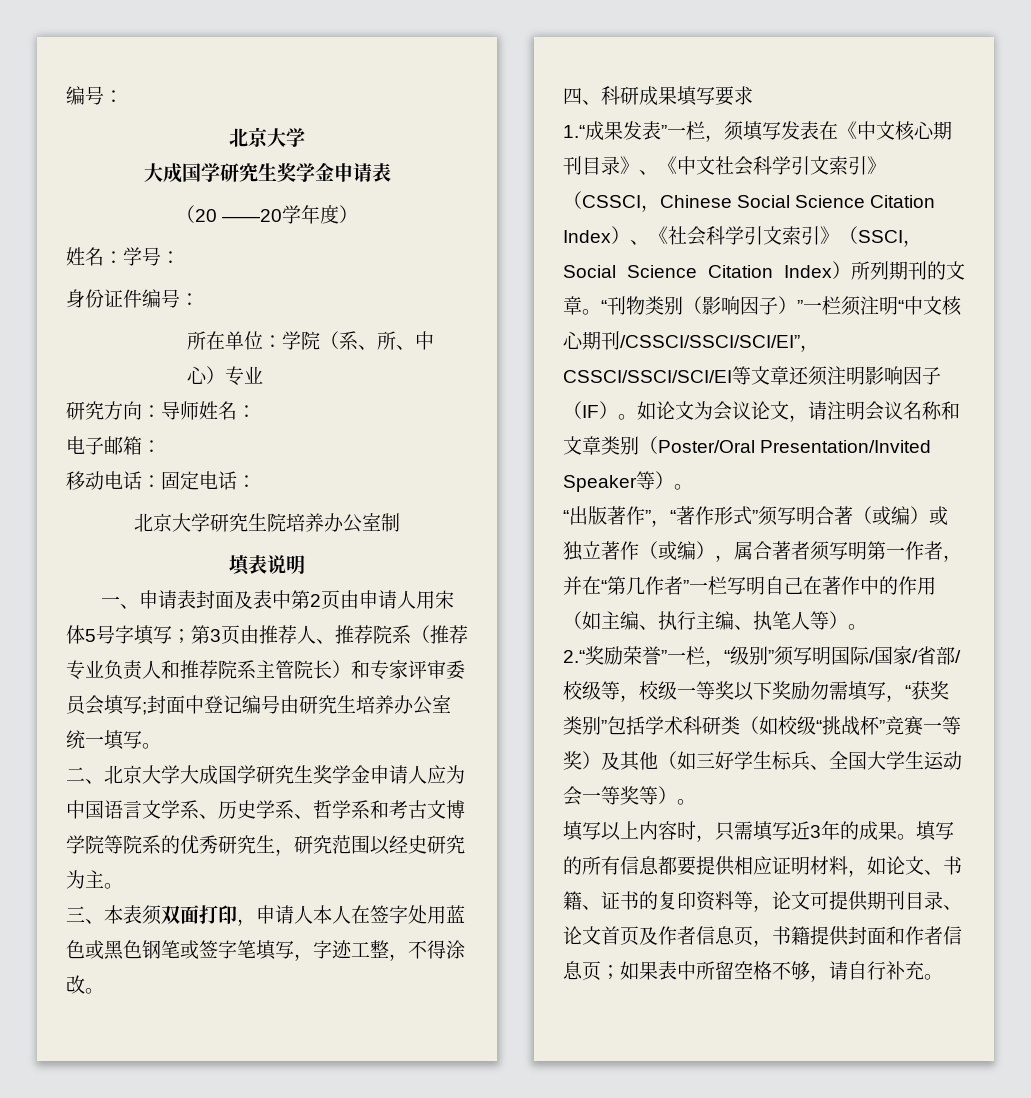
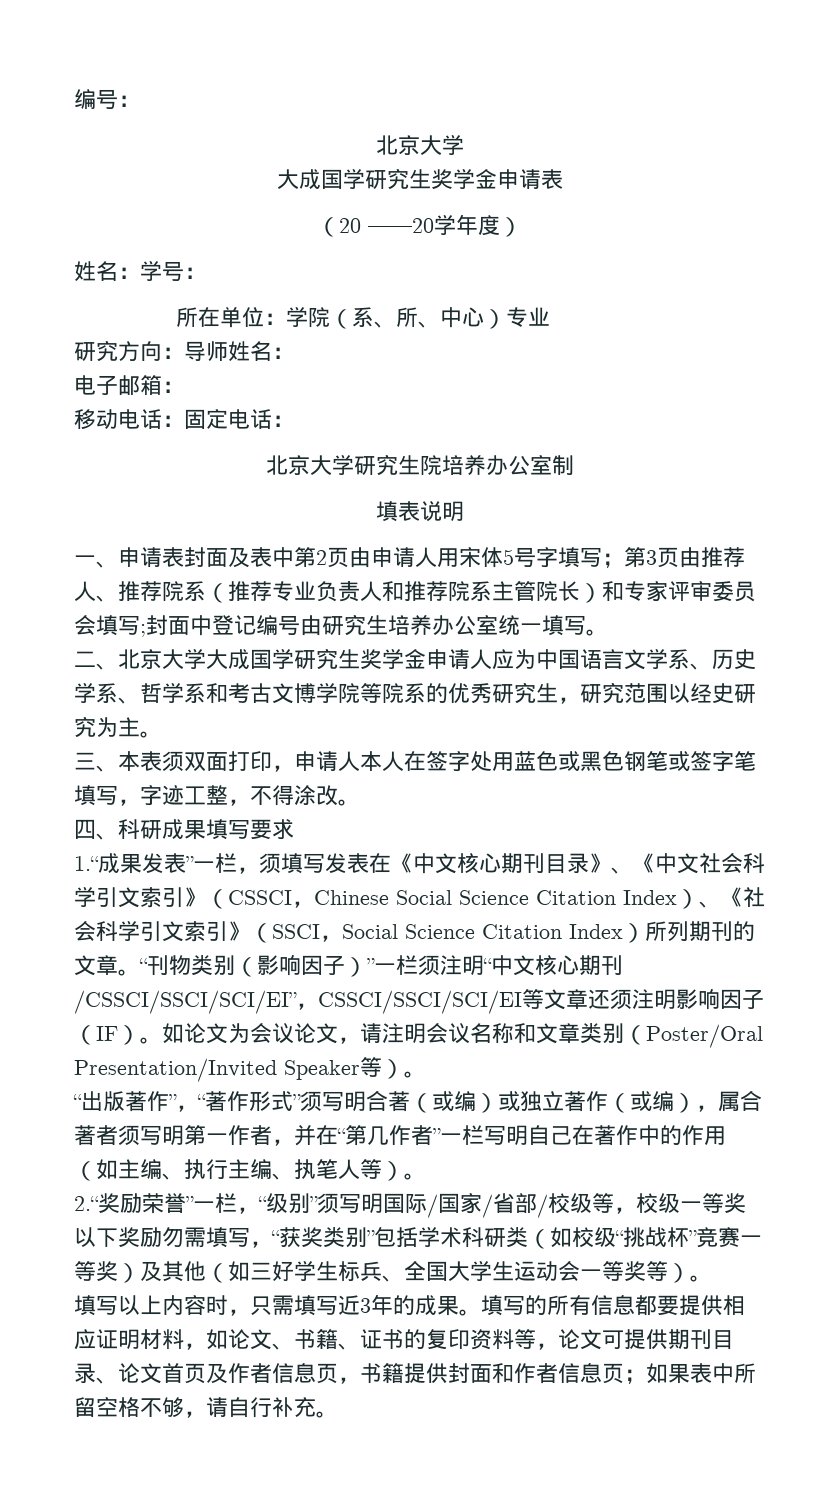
[66,289,199,308] // 身份证件编号： -> (206, 273) none

